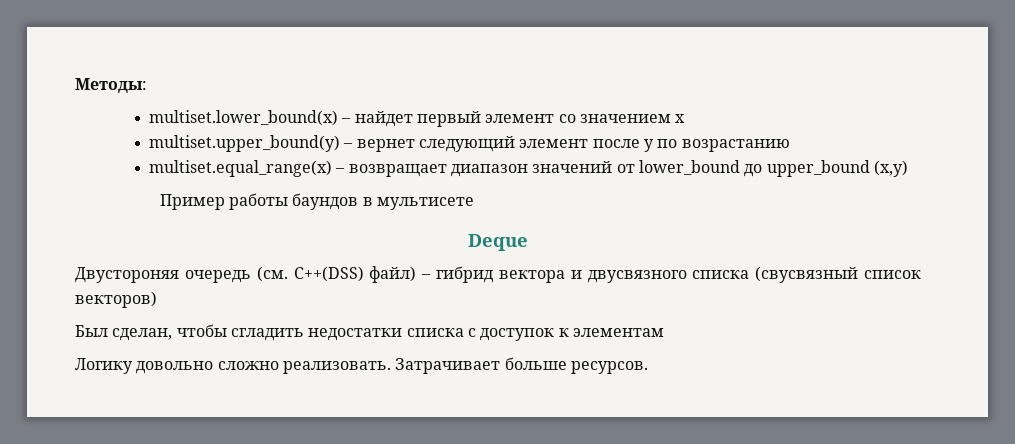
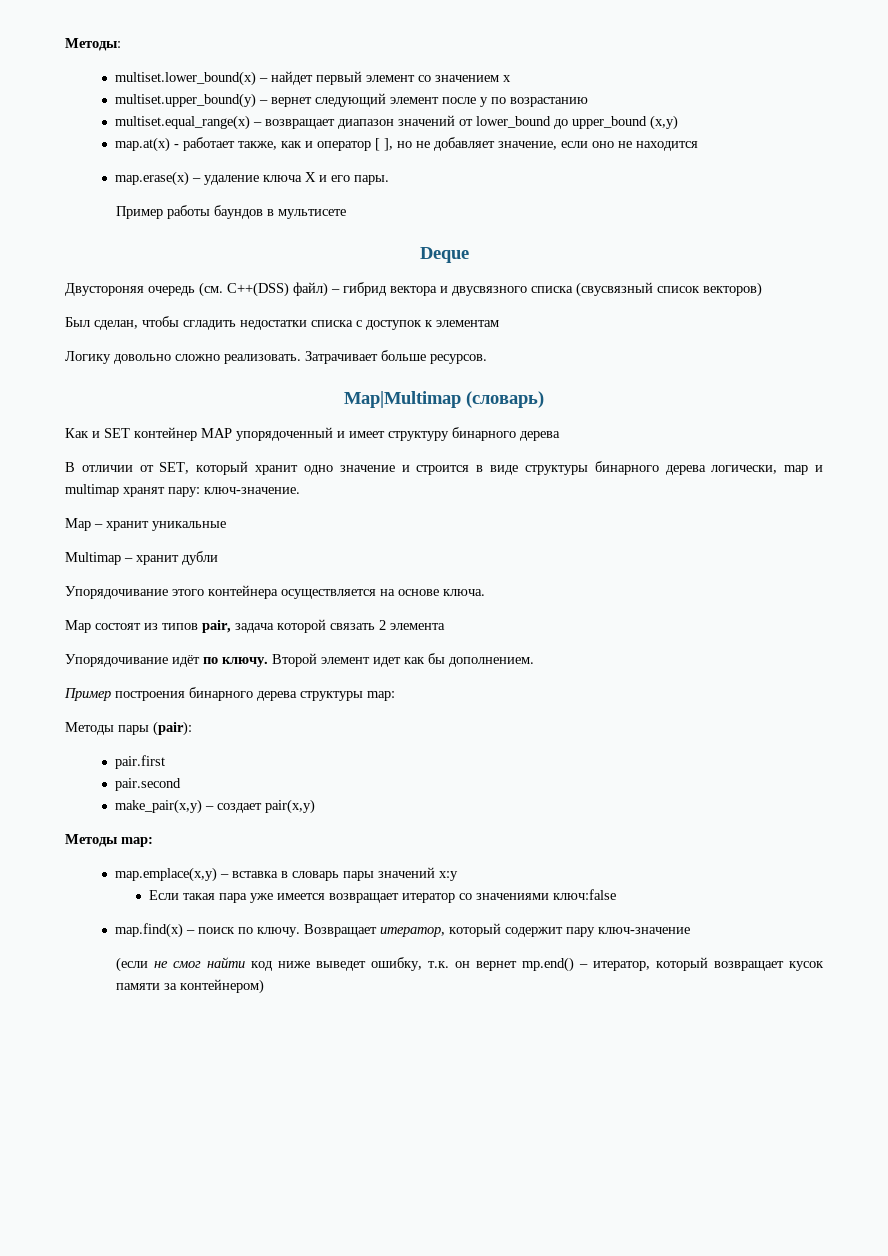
(908, 168) none -> [114,137,698,152] [114,171,389,186] // map.at(x) - работает также, как и оператор [ ], но не добавляет значение, если оно не находится // map.erase(x) – удаление ключа Х и его пары.
(648, 367) none -> [344,391,544,408] [65,427,560,441] [65,461,824,475] [65,484,300,497] [65,518,226,531] [65,551,218,565] [65,585,485,599] [65,619,445,633] [65,653,534,667] [64,687,395,701] [65,721,192,736] [114,755,165,769] [114,778,181,791] [114,799,315,814] [65,834,153,847] [114,867,458,882] [148,889,616,903] [114,923,690,938] [115,957,825,972] [115,979,264,994] // Map|Multimap (словарь) // Как и SET контейнер MAP упорядоченный и имеет структуру бинарного дерева // В отличии от SET, который хранит одно значение и строится в виде структуры бинарного дерева логически, map и multimap хранят пару: ключ-значение. // Map – хранит уникальные // Multimap – хранит дубли // Упорядочивание этого контейнера осуществляется на основе ключа. // Map состоят из типов pair, задача которой связать 2 элемента // Упорядочивание идёт по ключу. Второй элемент идет как бы дополнением. // Пример построения бинарного дерева структуры map: // Методы пары (pair): // pair.first // pair.second // make_pair(x,y) – создает pair(x,y) // Методы map: // map.emplace(x,y) – вставка в словарь пары значений x:y // Если такая пара уже имеется возвращает итератор со значениями ключ:false // map.find(x) – поиск по ключу. Возвращает итератор, который содержит пару ключ-значение // (если не смог найти код ниже выведет ошибку, т.к. он вернет mp.end() – итератор, который возвращает кусок памяти за контейнером)

